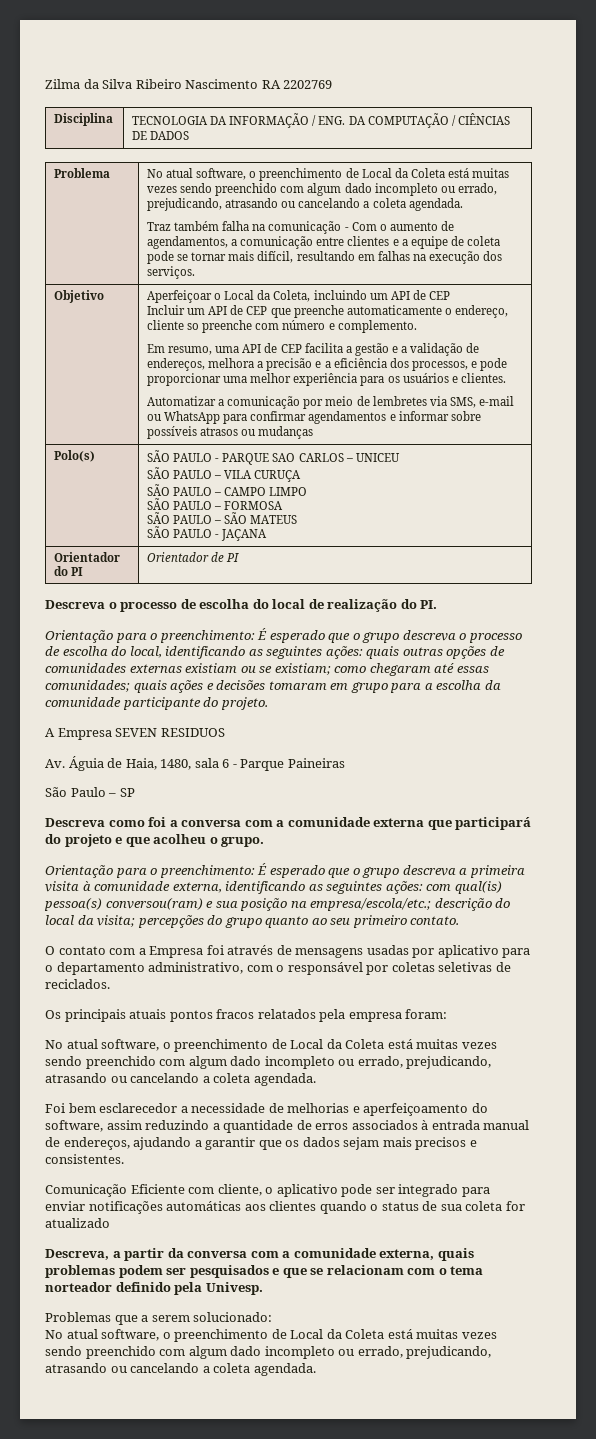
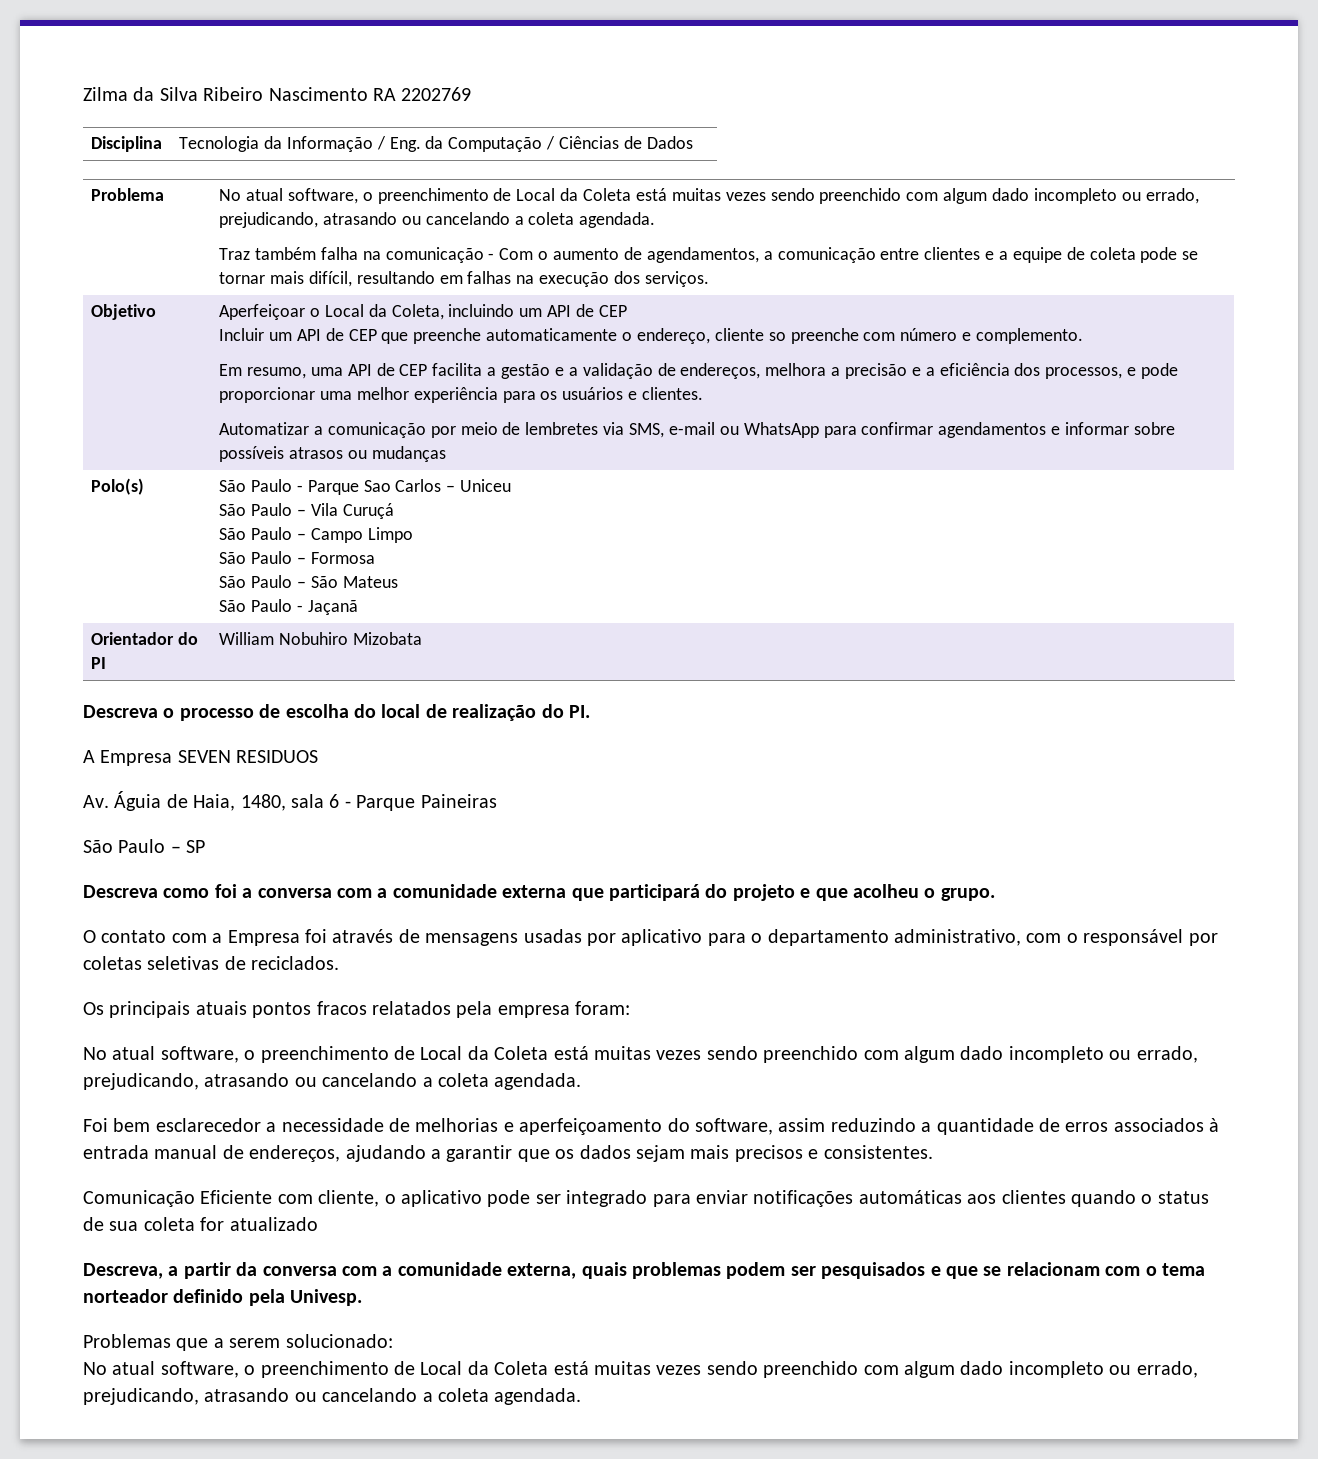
[132,113,510,128] [132,131,190,140] TECNOLOGIA DA INFORMAÇÃO / ENG. DA COMPUTAÇÃO / CIÊNCIAS DE DADOS -> [179,136,693,152] Tecnologia da Informação / Eng. da Computação / Ciências de Dados
[147,450,400,465] [147,467,302,482] [147,484,308,496] [147,498,284,510] [147,512,298,524] [147,526,268,541] SÃO PAULO - PARQUE SAO CARLOS – UNICEU // SÃO PAULO – VILA CURUÇA // SÃO PAULO – CAMPO LIMPO // SÃO PAULO – FORMOSA // SÃO PAULO – SÃO MATEUS // SÃO PAULO - JAÇANA -> [219,479,512,495] [219,503,394,519] [219,527,413,543] [219,551,375,564] [219,575,398,588] [219,599,358,615] São Paulo - Parque Sao Carlos – Uniceu // São Paulo – Vila Curuçá // São Paulo – Campo Limpo // São Paulo – Formosa // São Paulo – São Mateus // São Paulo - Jaçanã
[147,552,240,562] Orientador de PI -> [219,632,422,645] William Nobuhiro Mizobata
[45,628,522,643] [45,646,505,659] [45,663,489,676] [45,680,501,693] [45,697,268,710] // Orientação para o preenchimento: É esperado que o grupo descreva o processo de escolha do local, identificando as seguintes ações: quais outras opções de comunidades externas existiam ou se existiam; como chegaram até essas comunidades; quais ações e decisões tomaram em grupo para a escolha da comunidade participante do projeto. -> (590, 711) none
[45,863,525,878] [45,881,502,894] [44,898,511,911] [45,915,460,928] // Orientação para o preenchimento: É esperado que o grupo descreva a primeira visita à comunidade externa, identificando as seguintes ações: com qual(is) pessoa(s) conversou(ram) e sua posição na empresa/escola/etc.; descrição do local da visita; percepções do grupo quanto ao seu primeiro contato. -> (995, 894) none

